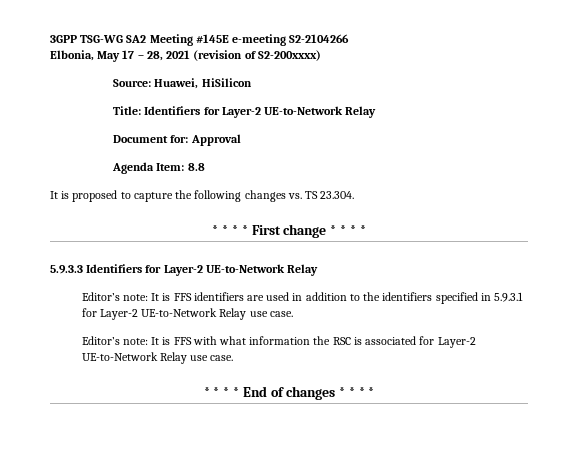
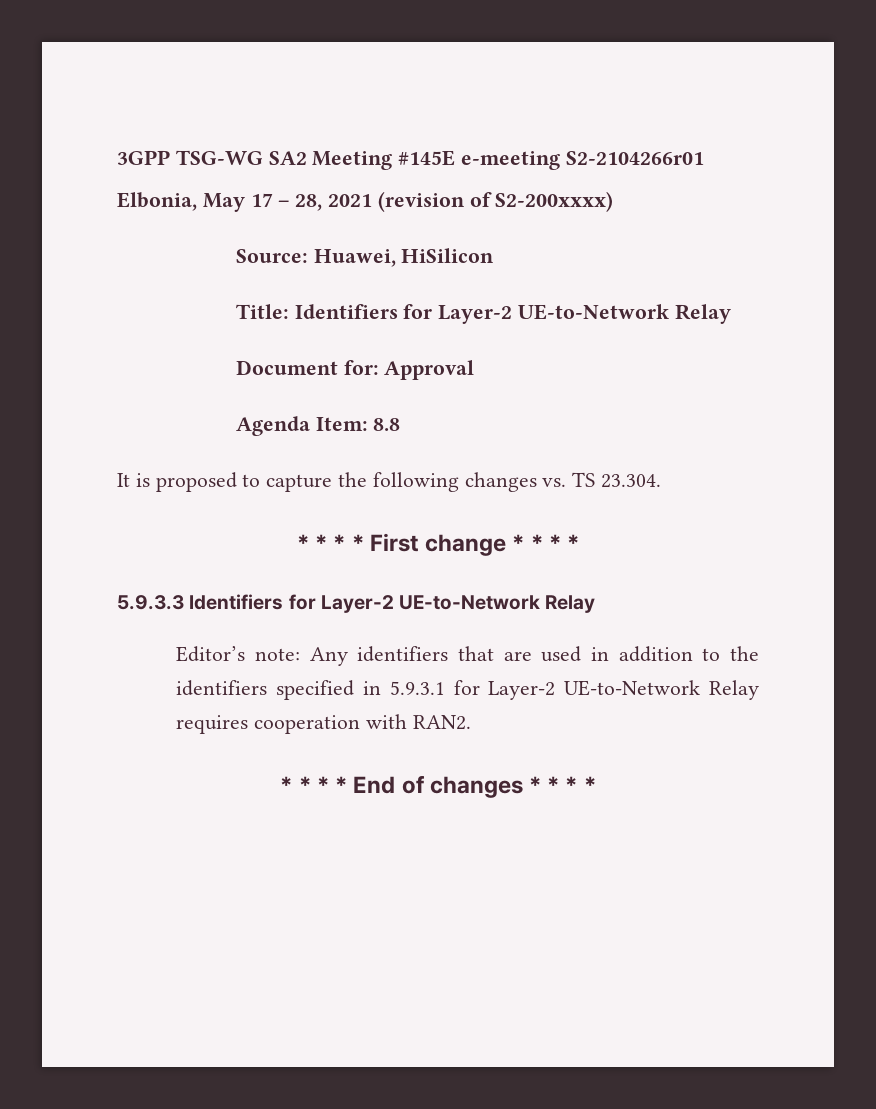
[289,34,350,43] S2-2104266 -> [565,151,704,165] S2-2104266r01
[151,292,244,301] It is FFS identifiers -> [309,646,495,666] Any identifiers that
[249,311,293,317] [81,336,476,348] [81,352,234,364] use case. // Editor’s note: It is FFS with what information the RSC is associated for Layer-2 UE-to-Network Relay use case. -> [176,714,471,734] requires cooperation with RAN2.

